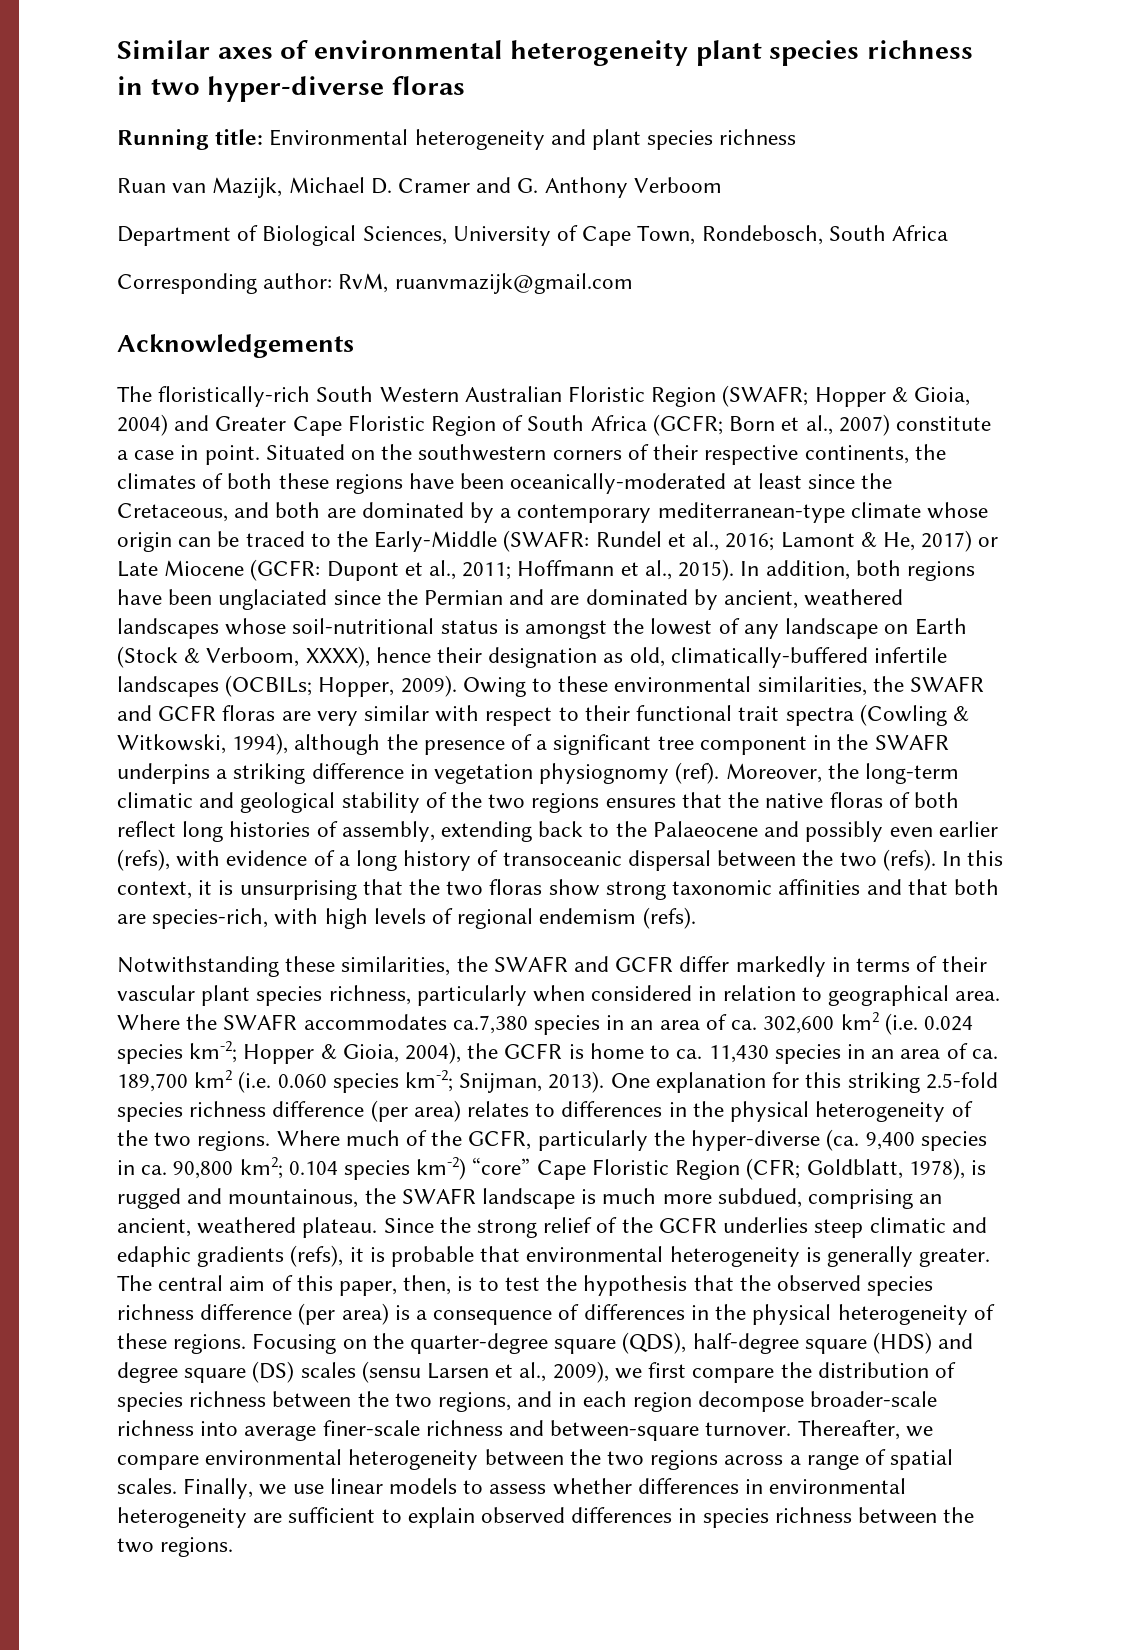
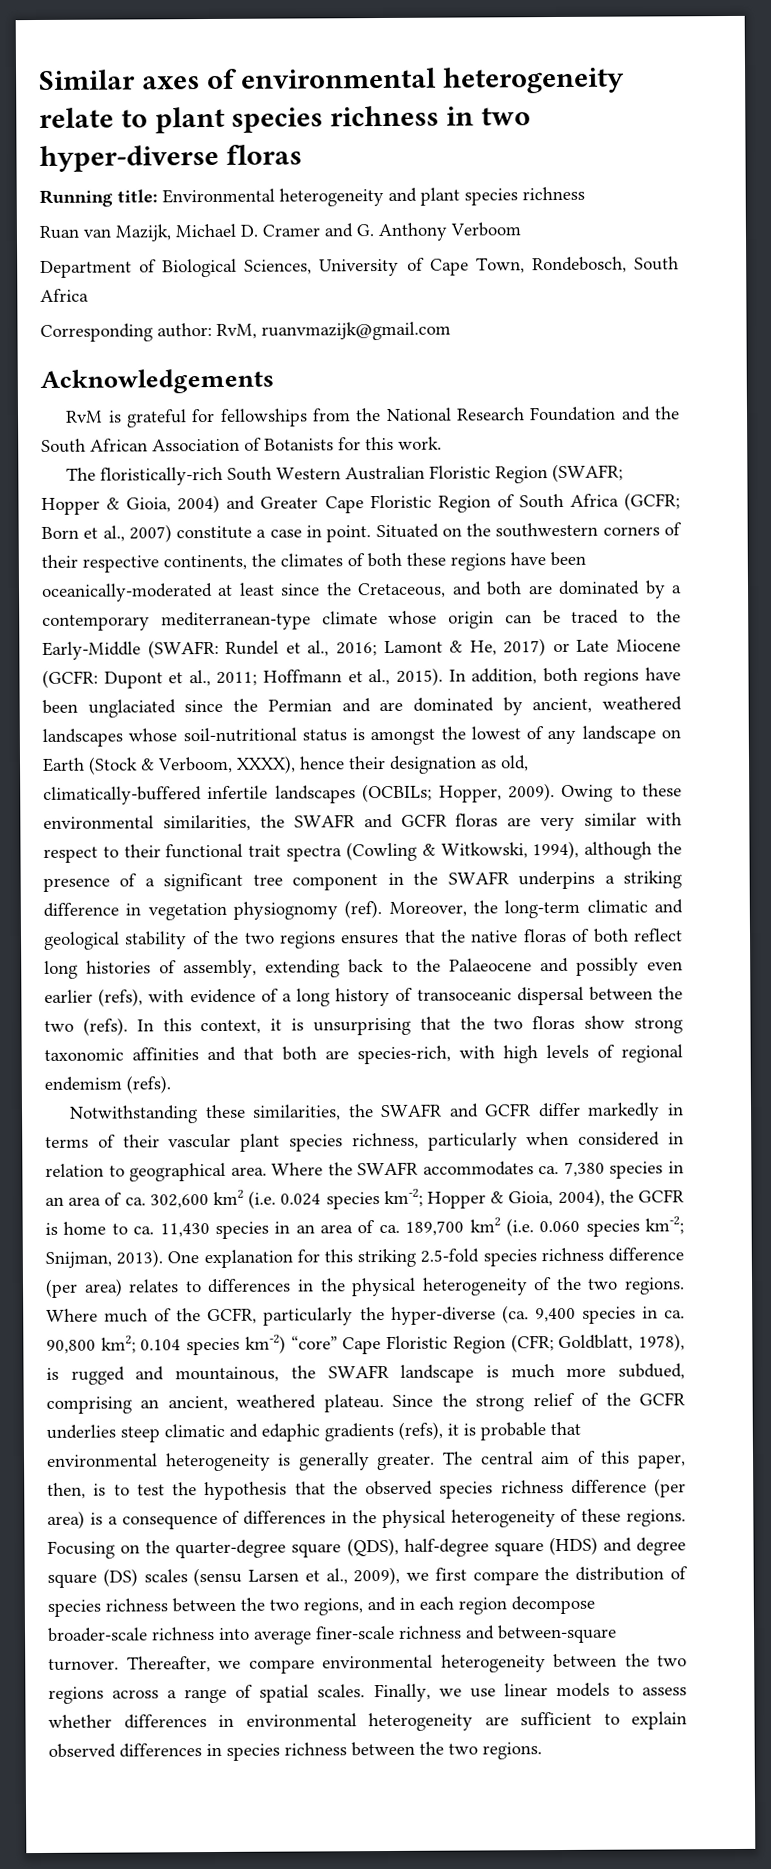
(689, 53) none -> [39,107,148,128] relate to
(354, 346) none -> [65,406,680,428] [41,436,442,453] // RvM is grateful for fellowships from the National Research Foundation and the South African Association of Botanists for this work.
[452,1015,528,1034] ca.7,380 -> [538,1161,605,1177] ca. 7,380

